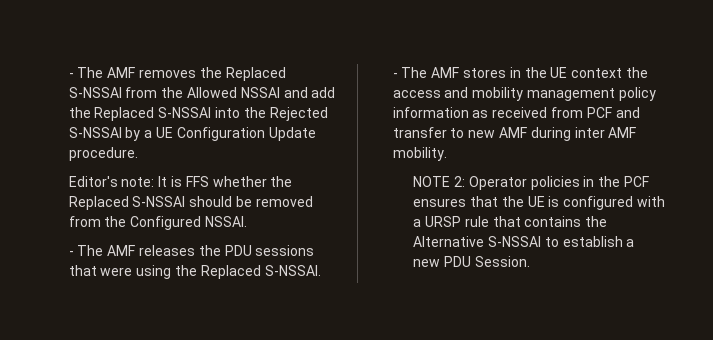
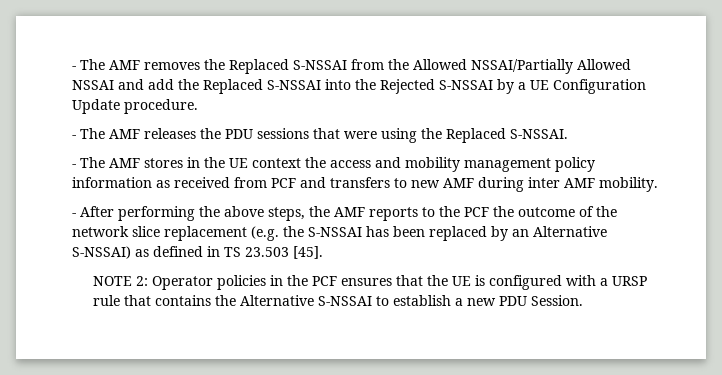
(237, 92) none -> [471,59,632,74] NSSAI/Partially Allowed
[68,176,293,187] [68,196,313,210] [68,216,247,230] // Editor's note: It is FFS whether the Replaced S-NSSAI should be removed from the Configured NSSAI. -> (199, 106) none
[392,127,447,138] transfer -> [330,177,391,188] transfers
(447, 154) none -> [72,206,618,221] [72,226,608,241] [72,246,324,259] // - After performing the above steps, the AMF reports to the PCF the outcome of the network slice replacement (e.g. the S-NSSAI has been replaced by an Alternative S-NSSAI) as defined in TS 23.503 [45].

